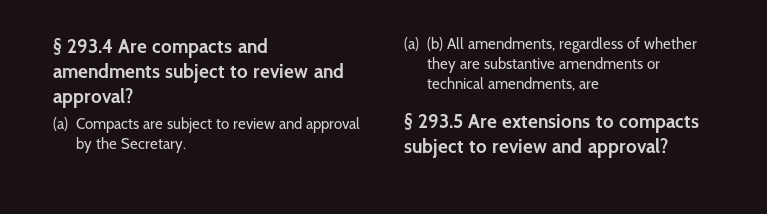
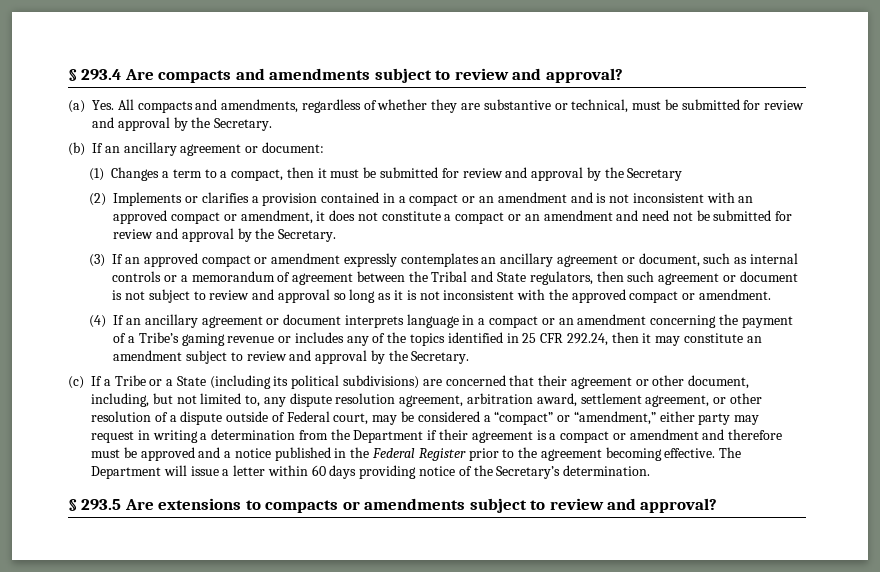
[75,118,163,133] Compacts are -> [92,99,805,113] [92,117,273,131] [68,142,324,156] [89,167,683,181] [89,192,754,206] [113,210,793,224] [113,228,337,242] [89,253,798,267] [112,271,798,285] [112,289,772,303] [89,314,793,328] [113,332,762,346] [113,350,183,361] Yes. All compacts and amendments, regardless of whether they are substantive or technical, must be submitted for review and approval by the Secretary. // (b) If an ancillary agreement or document: // (1) Changes a term to a compact, then it must be submitted for review and approval by the Secretary // (2) Implements or clarifies a provision contained in a compact or an amendment and is not inconsistent with an approved compact or amendment, it does not constitute a compact or an amendment and need not be submitted for review and approval by the Secretary. // (3) If an approved compact or amendment expressly contemplates an ancillary agreement or document, such as internal controls or a memorandum of agreement between the Tribal and State regulators, then such agreement or document is not subject to review and approval so long as it is not inconsistent with the approved compact or amendment. // (4) If an ancillary agreement or document interprets language in a compact or an amendment concerning the payment of a Tribe’s gaming revenue or includes any of the topics identified in 25 CFR 292.24, then it may constitute an amendment
[404,37,697,53] [426,57,660,73] [426,77,599,91] (a) (b) All amendments, regardless of whether they are substantive amendments or technical amendments, are -> [68,375,750,389] [91,393,762,407] [91,411,760,425] [91,429,783,443] [91,447,742,461] [91,465,651,479] (c) If a Tribe or a State (including its political subdivisions) are concerned that their agreement or other document, including, but not limited to, any dispute resolution agreement, arbitration award, settlement agreement, or other resolution of a dispute outside of Federal court, may be considered a “compact” or “amendment,” either party may request in writing a determination from the Department if their agreement is a compact or amendment and therefore must be approved and a notice published in the Federal Register prior to the agreement becoming effective. The Department will issue a letter within 60 days providing notice of the Secretary’s determination.
(699, 124) none -> [342,498,466,510] or amendments

